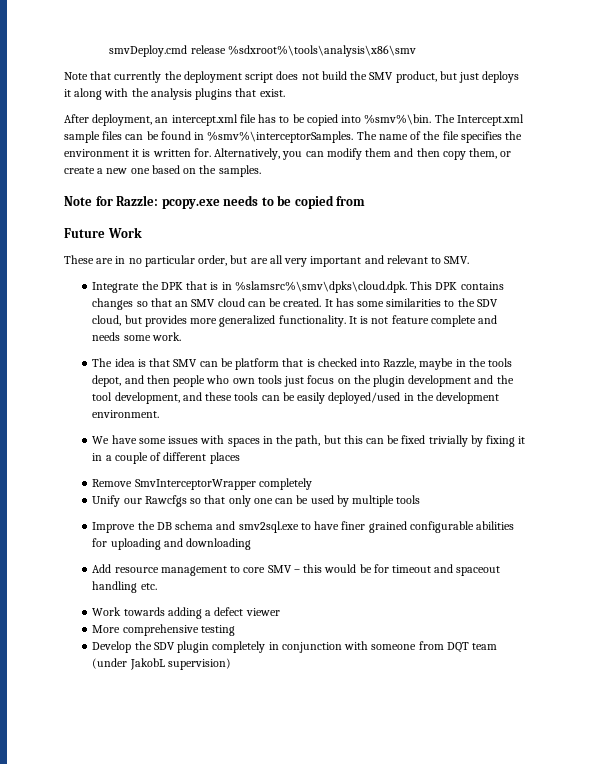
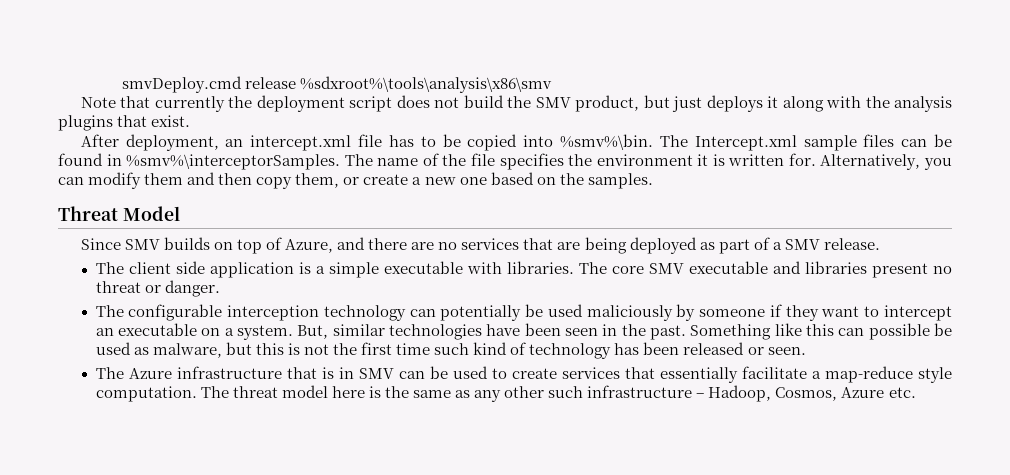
[64,195,366,209] [64,227,142,238] [64,255,470,267] [92,281,504,293] [92,298,498,310] [92,315,497,327] [92,332,181,341] [92,358,513,370] [92,375,514,387] [92,392,499,404] [92,410,160,418] [92,435,526,447] [92,452,240,464] [92,478,312,490] [92,495,421,507] [92,521,514,533] [92,538,252,550] [92,564,501,576] [92,581,157,593] [92,607,280,619] [92,624,235,636] [92,641,497,653] [92,658,231,670] Note for Razzle: pcopy.exe needs to be copied from // Future Work // These are in no particular order, but are all very important and relevant to SMV. // Integrate the DPK that is in %slamsrc%\smv\dpks\cloud.dpk. This DPK contains changes so that an SMV cloud can be created. It has some similarities to the SDV cloud, but provides more generalized functionality. It is not feature complete and needs some work. // The idea is that SMV can be platform that is checked into Razzle, maybe in the tools depot, and then people who own tools just focus on the plugin development and the tool development, and these tools can be easily deployed/used in the development environment. // We have some issues with spaces in the path, but this can be fixed trivially by fixing it in a couple of different places // Remove SmvInterceptorWrapper completely // Unify our Rawcfgs so that only one can be used by multiple tools // Improve the DB schema and smv2sql.exe to have finer grained configurable abilities for uploading and downloading // Add resource management to core SMV – this would be for timeout and spaceout handling etc. // Work towards adding a defect viewer // More comprehensive testing // Develop the SDV plugin completely in conjunction with someone from DQT team (under JakobL supervision) -> [58,206,180,221] [80,237,880,254] [95,261,953,278] [95,280,220,297] [95,304,953,321] [95,323,953,340] [95,342,806,359] [95,366,953,383] [95,385,916,402] Threat Model // Since SMV builds on top of Azure, and there are no services that are being deployed as part of a SMV release. // The client side application is a simple executable with libraries. The core SMV executable and libraries present no threat or danger. // The configurable interception technology can potentially be used maliciously by someone if they want to intercept an executable on a system. But, similar technologies have been seen in the past. Something like this can possible be used as malware, but this is not the first time such kind of technology has been released or seen. // The Azure infrastructure that is in SMV can be used to create services that essentially facilitate a map-reduce style computation. The threat model here is the same as any other such infrastructure – Hadoop, Cosmos, Azure etc.

